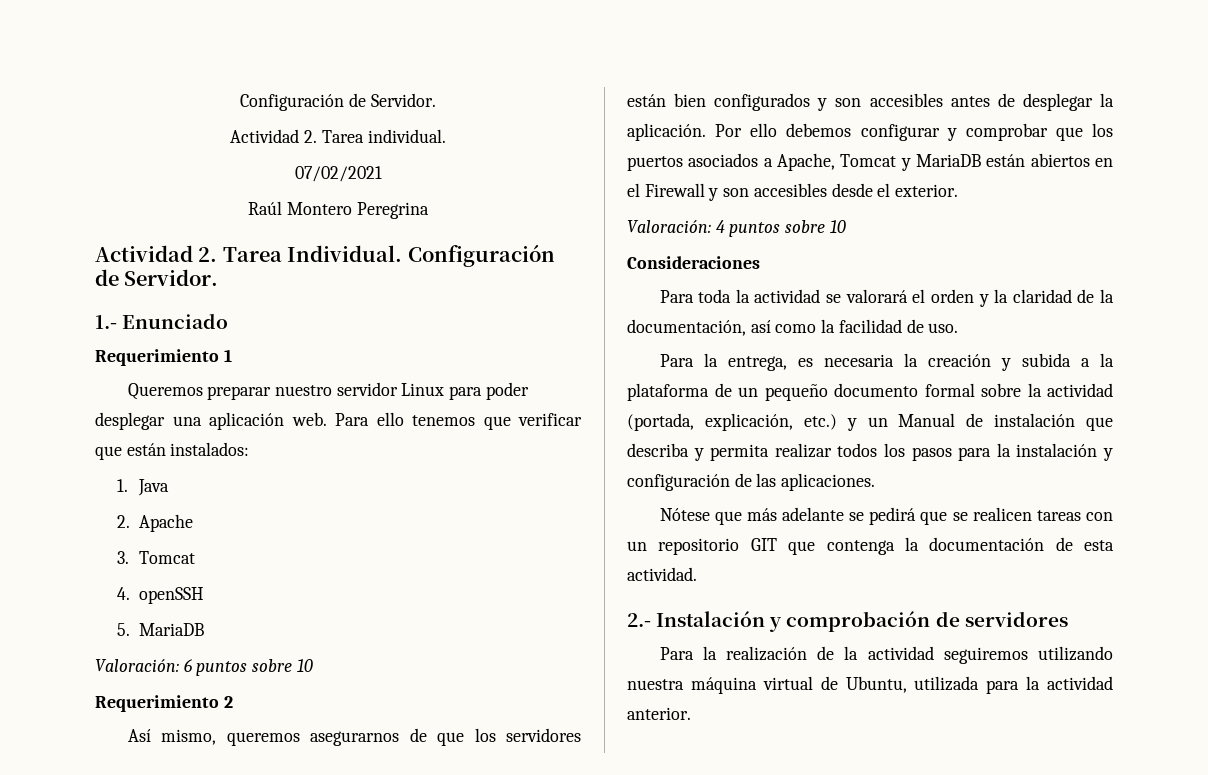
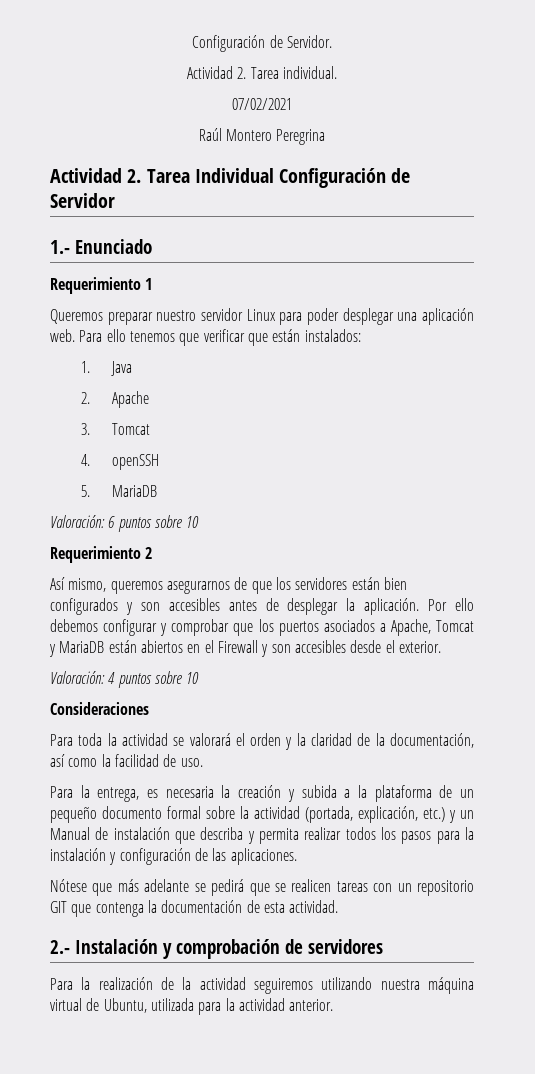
[287,244,555,267] [95,269,219,286] Individual. Configuración de Servidor. -> [194,168,411,188] [50,193,115,208] Individual Configuración de Servidor

